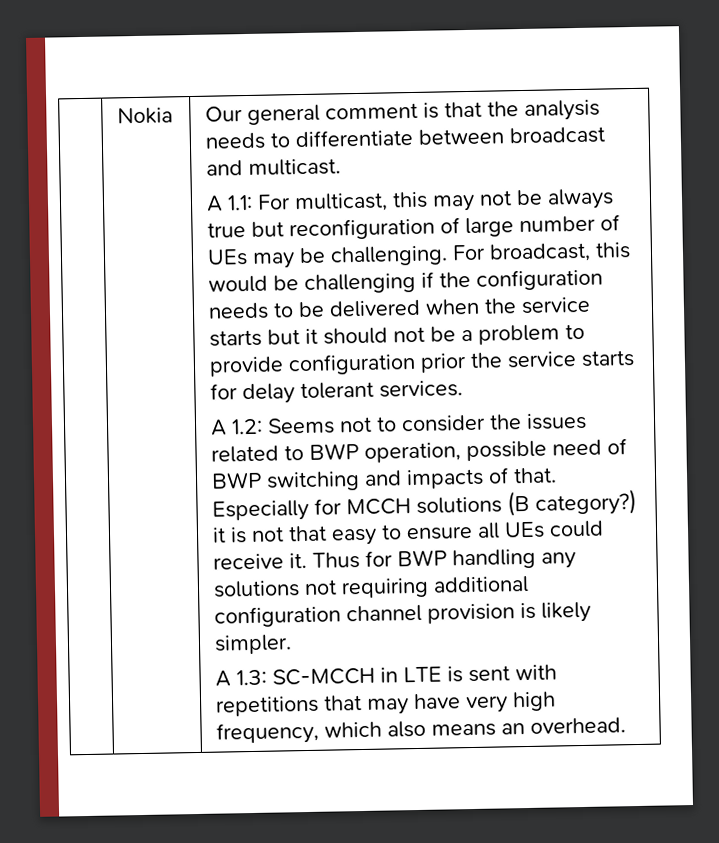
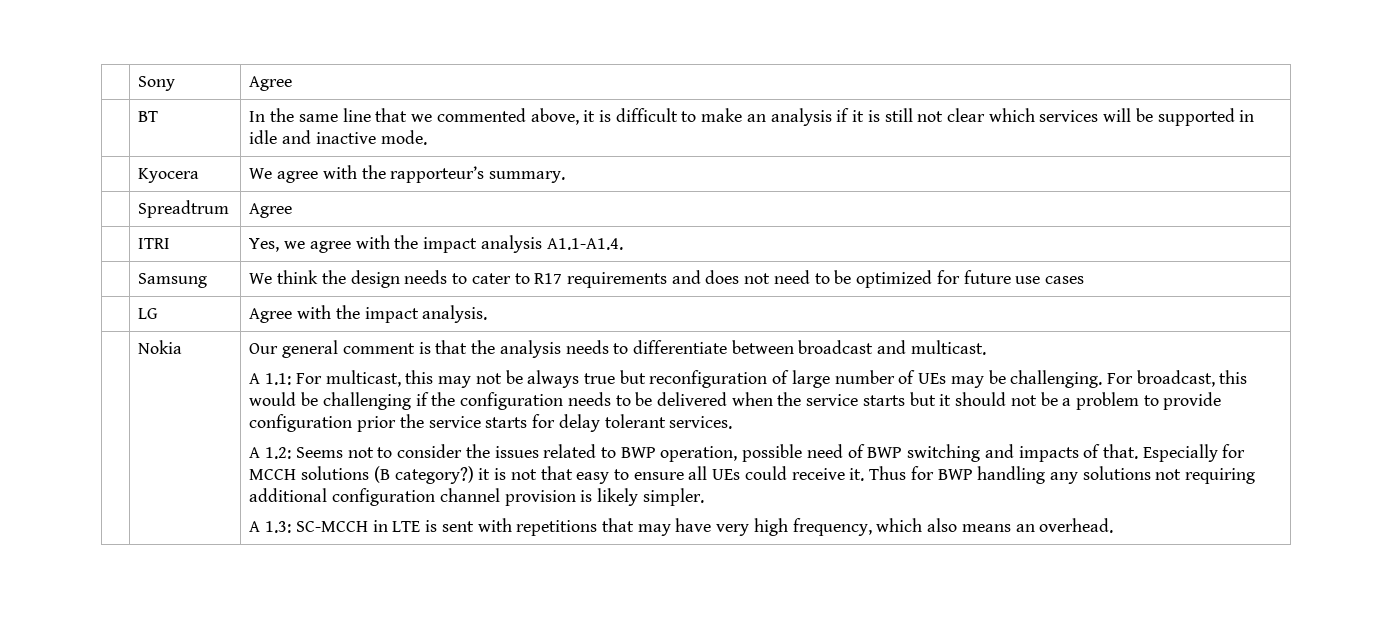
(117, 116) none -> [138,76,176,91] [249,76,293,91] [138,111,159,122] [249,108,1255,126] [249,130,427,145] [138,168,200,183] [249,165,566,183] [138,200,230,218] [249,203,293,218] [138,238,171,249] [249,235,623,253] [138,273,208,288] [249,270,1084,288] [138,308,159,319] [249,305,488,323] | Sony | Agree // | BT | In the same line that we commented above, it is difficult to make an analysis if it is still not clear which services will be supported in idle and inactive mode. // | Kyocera | We agree with the rapporteur’s summary. // | Spreadtrum | Agree // | ITRI | Yes, we agree with the impact analysis A1.1-A1.4. // | Samsung | We think the design needs to cater to R17 requirements and does not need to be optimized for future use cases // | LG | Agree with the impact analysis. //

